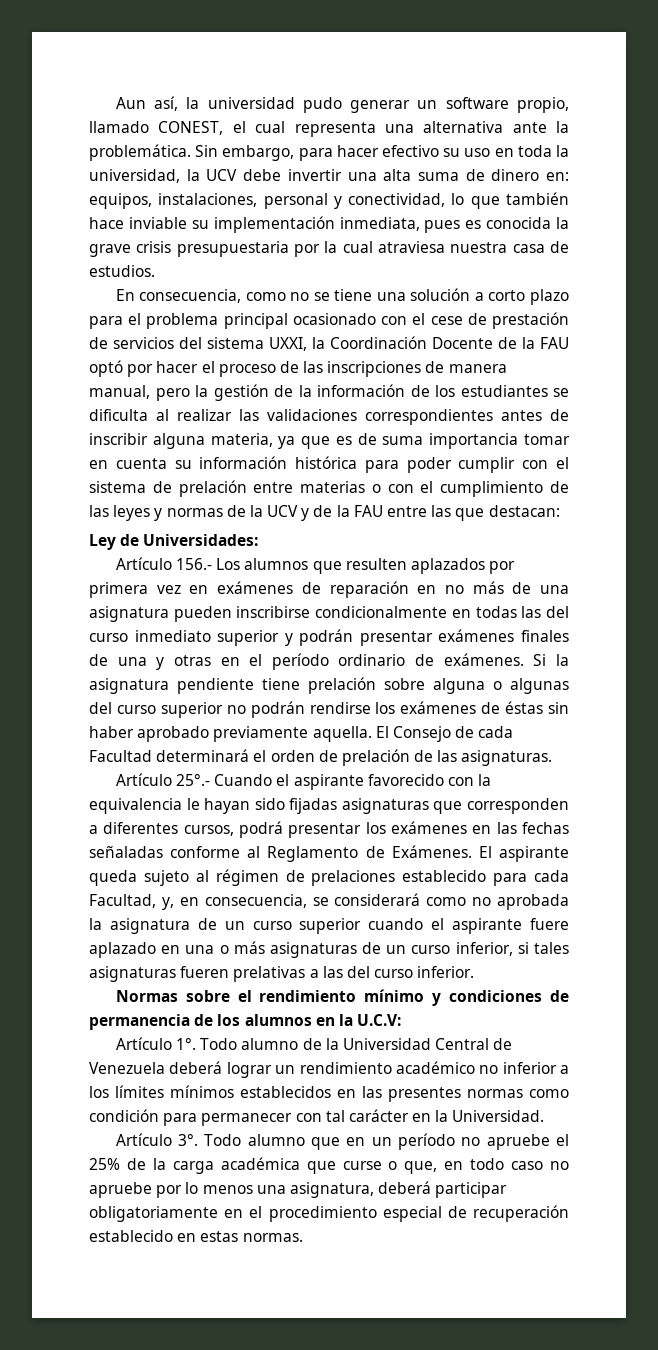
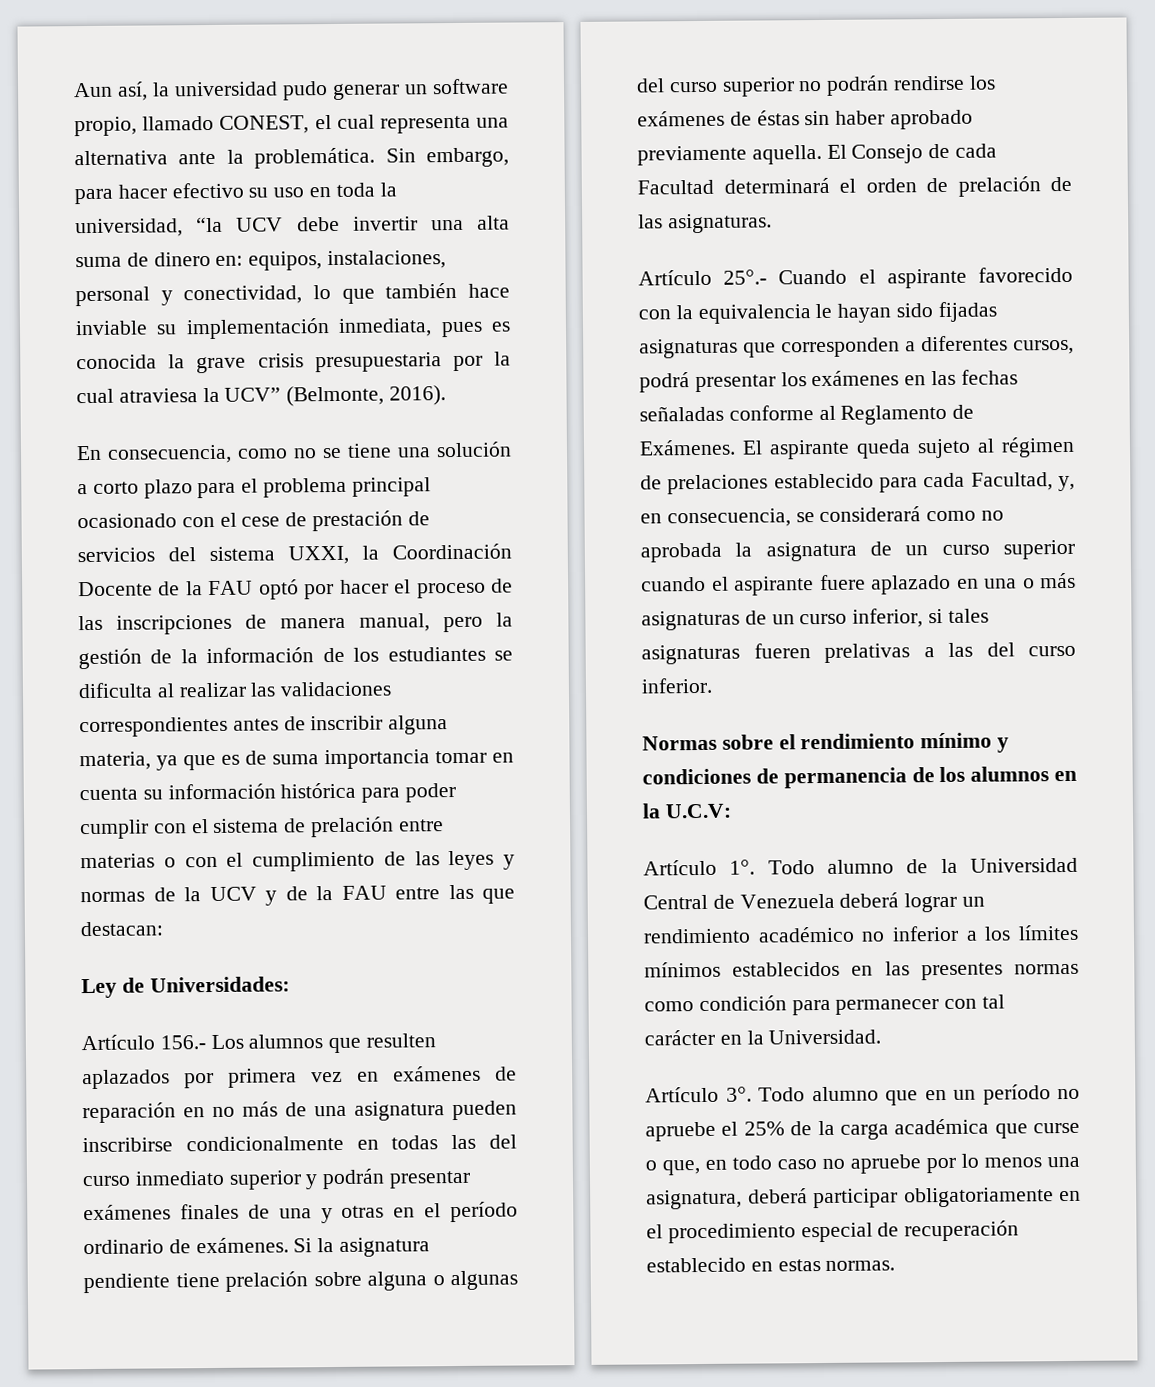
[186,169,200,181] la -> [196,216,224,233] “la
[450,241,569,253] [89,265,155,277] nuestra casa de estudios. -> [202,385,447,407] la UCV” (Belmonte, 2016).

